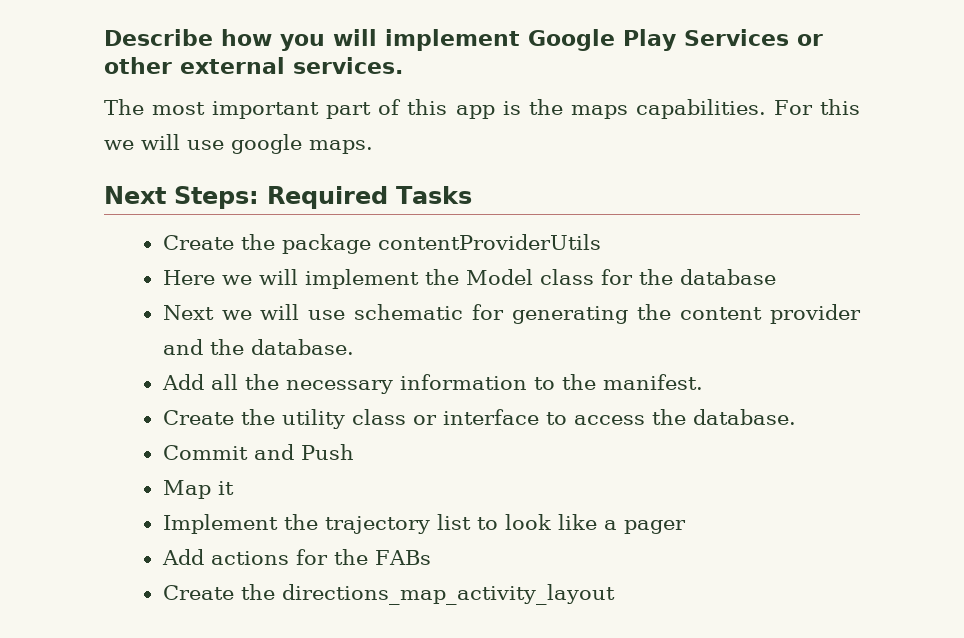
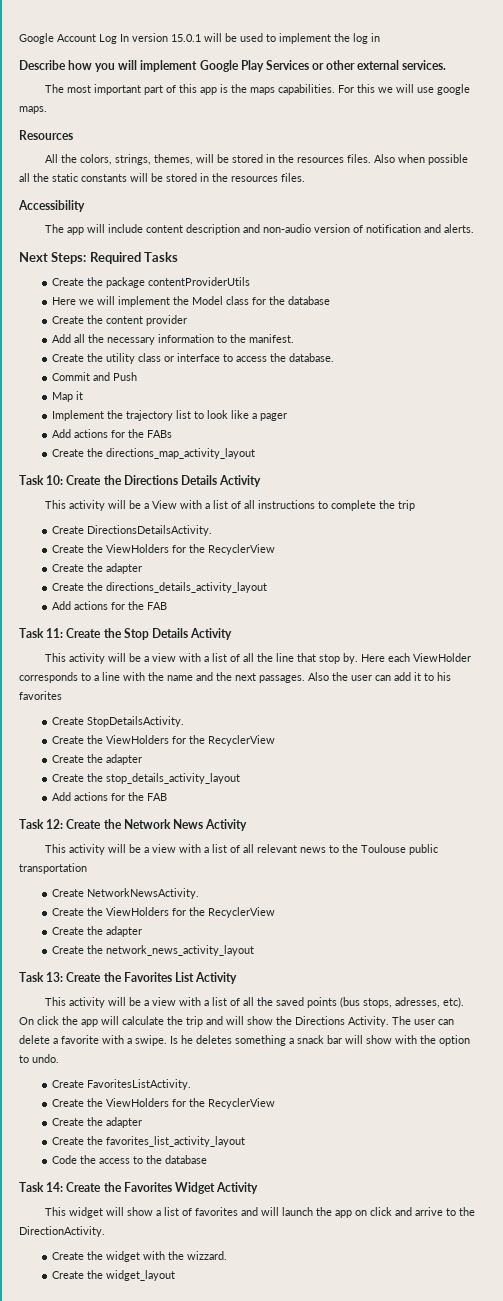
(104, 37) none -> [19,33,380,44] Google Account Log In version 15.0.1 will be used to implement the log in //
(373, 147) none -> [19,130,73,140] [45,154,469,165] [19,173,305,182] [18,200,85,212] [45,224,475,235] // Resources // All the colors, strings, themes, will be stored in the resources files. Also when possible all the static constants will be stored in the resources files. // Accessibility // The app will include content description and non-audio version of notification and alerts.
[162,304,629,324] Next we will use schematic for generating -> [51,316,84,324] Create
[162,339,354,355] and the database. -> (187, 320) none
(615, 594) none -> [19,475,262,487] [45,500,416,511] [51,525,212,536] [51,544,275,555] [51,563,142,574] [51,582,267,593] [51,601,167,610] [19,628,233,640] [45,653,472,664] [19,672,451,683] [19,691,62,700] [51,716,184,727] [51,735,275,746] [51,754,142,765] [51,773,240,784] [51,792,167,801] [19,819,248,831] [45,844,439,855] [19,863,87,874] [51,888,199,899] [51,907,275,918] [51,926,142,937] [51,945,254,956] [19,972,238,984] [45,997,465,1008] [19,1016,454,1027] [19,1035,470,1046] [19,1054,59,1063] [51,1079,191,1090] [51,1098,275,1109] [51,1117,142,1128] [51,1136,245,1147] [51,1155,207,1164] [19,1182,259,1194] [45,1207,476,1218] [19,1226,105,1237] [51,1251,227,1262] [51,1270,175,1281] // Task 10: Create the Directions Details Activity // This activity will be a View with a list of all instructions to complete the trip // Create DirectionsDetailsActivity. // Create the ViewHolders for the RecyclerView // Create the adapter // Create the directions_details_activity_layout // Add actions for the FAB // Task 11: Create the Stop Details Activity // This activity will be a view with a list of all the line that stop by. Here each ViewHolder corresponds to a line with the name and the next passages. Also the user can add it to his favorites // Create StopDetailsActivity. // Create the ViewHolders for the RecyclerView // Create the adapter // Create the stop_details_activity_layout // Add actions for the FAB // Task 12: Create the Network News Activity // This activity will be a view with a list of all relevant news to the Toulouse public transportation // Create NetworkNewsActivity. // Create the ViewHolders for the RecyclerView // Create the adapter // Create the network_news_activity_layout // Task 13: Create the Favorites List Activity // This activity will be a view with a list of all the saved points (bus stops, adresses, etc). On click the app will calculate the trip and will show the Directions Activity. The user can delete a favorite with a swipe. Is he deletes something a snack bar will show with the option to undo. // Create FavoritesListActivity. // Create the ViewHolders for the RecyclerView // Create the adapter // Create the favorites_list_activity_layout // Code the access to the database // Task 14: Create the Favorites Widget Activity // This widget will show a list of favorites and will launch the app on click and arrive to the DirectionActivity. // Create the widget with the wizzard. // Create the widget_layout

